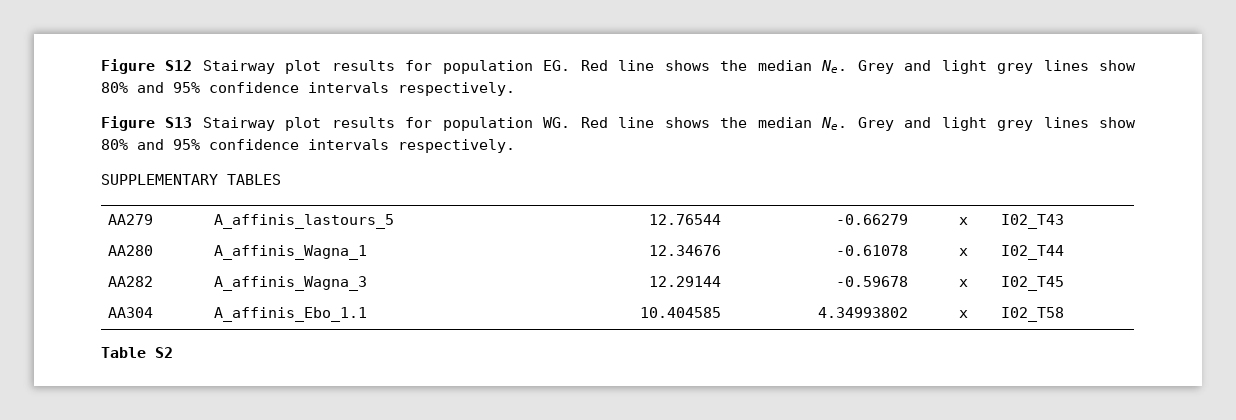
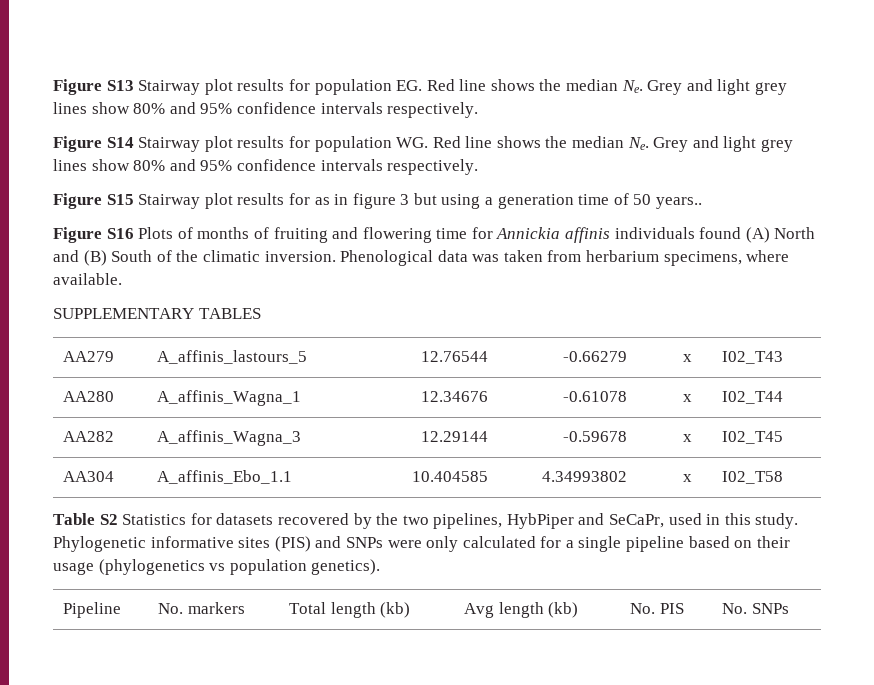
[101,59,193,74] Figure S12 -> [53,79,134,95] Figure S13
[165,117,193,128] S13 -> [106,137,134,148] S14
(515, 146) none -> [53,193,703,209] [53,227,816,243] [53,250,790,266] [53,273,122,285] // Figure S15 Stairway plot results for as in figure 3 but using a generation time of 50 years.. // Figure S16 Plots of months of fruiting and flowering time for Annickia affinis individuals found (A) North and (B) South of the climatic inversion. Phenological data was taken from herbarium specimens, where available.
(173, 352) none -> [122,513,799,529] [53,536,790,552] [53,559,381,575] [63,602,122,618] [158,602,245,614] [289,602,411,618] [464,602,579,618] [630,603,684,614] [722,603,789,614] Statistics for datasets recovered by the two pipelines, HybPiper and SeCaPr, used in this study. Phylogenetic informative sites (PIS) and SNPs were only calculated for a single pipeline based on their usage (phylogenetics vs population genetics). // Pipeline | No. markers | Total length (kb) | Avg length (kb) | No. PIS | No. SNPs

